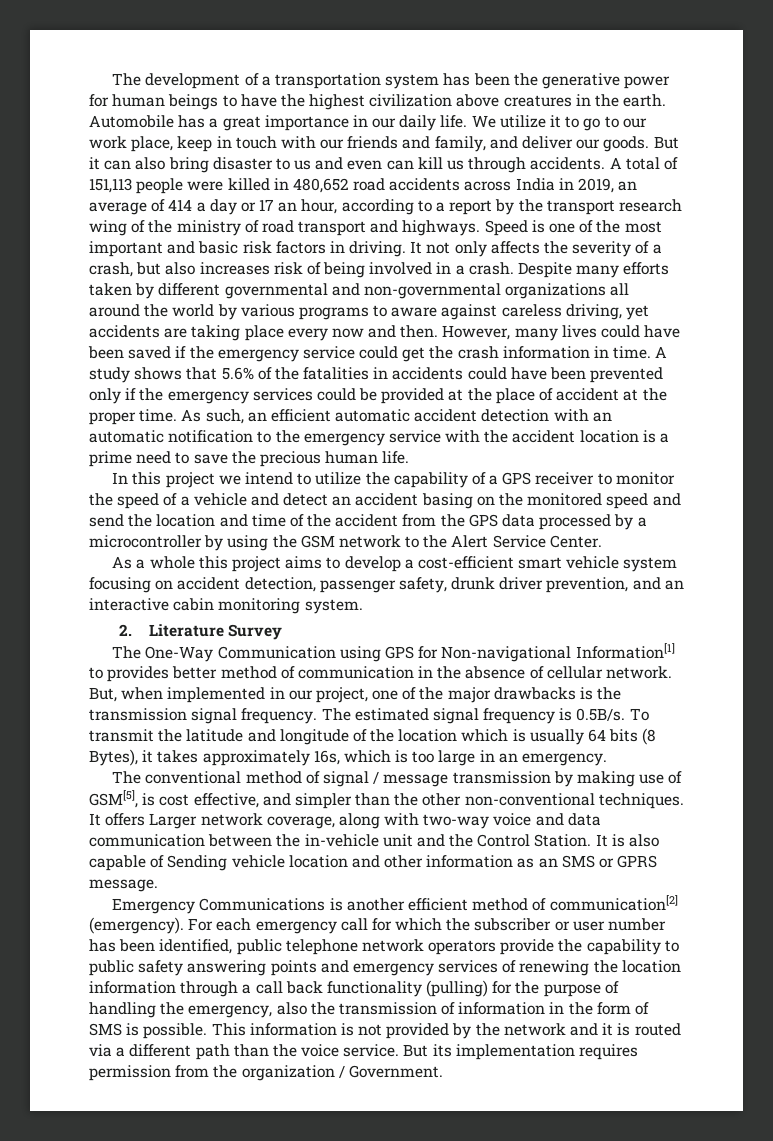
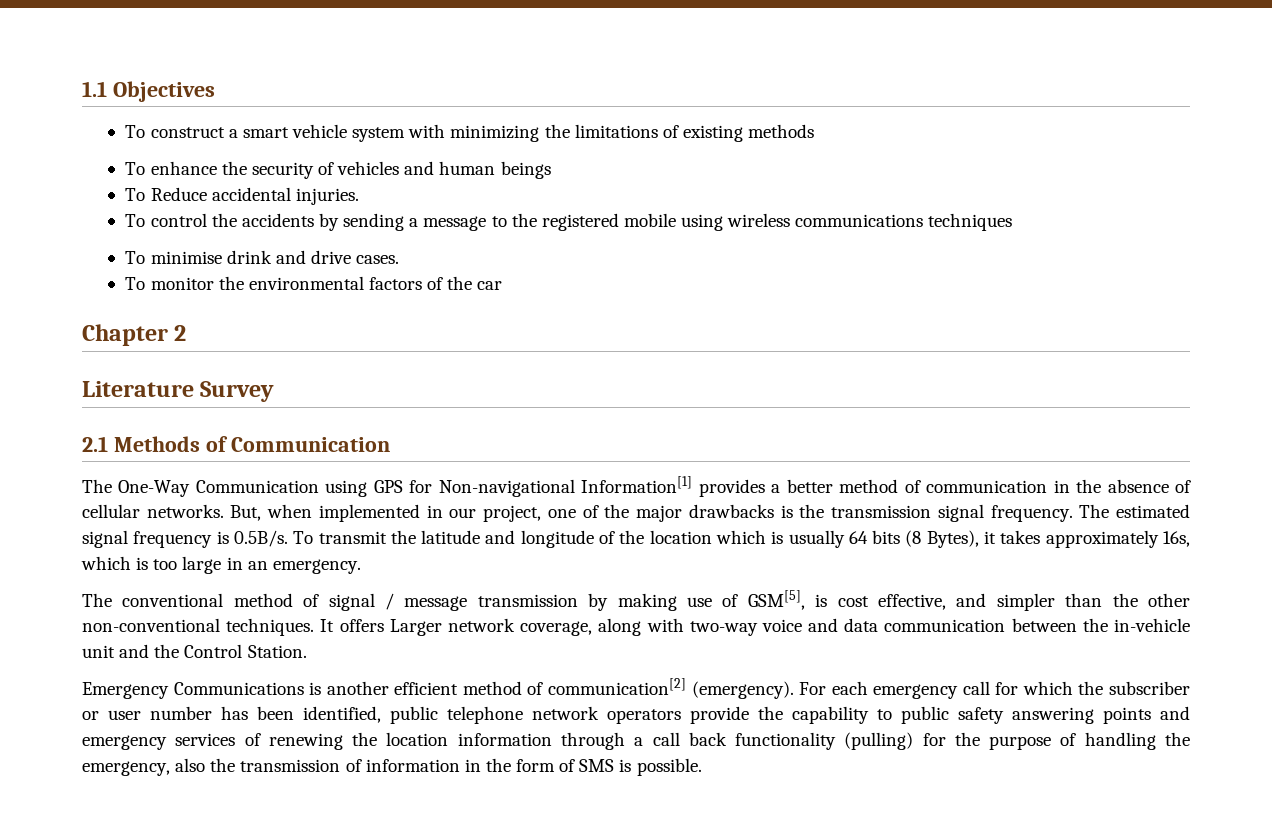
[112,73,671,89] [89,94,667,110] [89,115,647,131] [89,136,679,152] [89,157,678,173] [89,178,638,194] [89,199,682,215] [89,220,662,236] [89,241,662,257] [89,262,670,278] [89,283,630,299] [89,304,650,320] [89,325,681,341] [88,346,668,362] [89,367,664,383] [89,388,667,404] [89,409,612,425] [89,430,670,446] [89,451,410,467] [112,472,675,488] [89,493,681,509] [89,514,647,530] [89,535,602,551] [112,556,678,572] [89,577,684,593] [89,598,363,614] [118,624,282,640] The development of a transportation system has been the generative power for human beings to have the highest civilization above creatures in the earth. Automobile has a great importance in our daily life. We utilize it to go to our work place, keep in touch with our friends and family, and deliver our goods. But it can also bring disaster to us and even can kill us through accidents. A total of 151,113 people were killed in 480,652 road accidents across India in 2019, an average of 414 a day or 17 an hour, according to a report by the transport research wing of the ministry of road transport and highways. Speed is one of the most important and basic risk factors in driving. It not only affects the severity of a crash, but also increases risk of being involved in a crash. Despite many efforts taken by different governmental and non-governmental organizations all around the world by various programs to aware against careless driving, yet accidents are taking place every now and then. However, many lives could have been saved if the emergency service could get the crash information in time. A study shows that 5.6% of the fatalities in accidents could have been prevented only if the emergency services could be provided at the place of accident at the proper time. As such, an efficient automatic accident detection with an automatic notification to the emergency service with the accident location is a prime need to save the precious human life. // In this project we intend to utilize the capability of a GPS receiver to monitor the speed of a vehicle and detect an accident basing on the monitored speed and send the location and time of the accident from the GPS data processed by a microcontroller by using the GSM network to the Alert Service Center. // As a whole this project aims to develop a cost-efficient smart vehicle system focusing on accident detection, passenger safety, drunk driver prevention, and an interactive cabin monitoring system. // 2. Literature Survey -> [82,81,215,102] [125,124,815,142] [125,161,551,179] [125,187,359,205] [125,213,1013,231] [125,250,400,264] [125,276,503,290] [82,324,187,346] [82,381,275,402] [82,436,390,452] 1.1 Objectives // To construct a smart vehicle system with minimizing the limitations of existing methods // To enhance the security of vehicles and human beings // To Reduce accidental injuries. // To control the accidents by sending a message to the registered mobile using wireless communications techniques // To minimise drink and drive cases. // To monitor the environmental factors of the car // Chapter 2 // Literature Survey // 2.1 Methods of Communication
[89,666,170,682] to provides -> [698,479,781,497] provides a
[606,666,673,679] network. -> [146,504,224,518] networks.
[595,834,660,847] [89,855,658,871] [89,879,158,892] It is also capable of Sending vehicle location and other information as an SMS or GPRS message. -> (307, 651) none
[211,1023,681,1039] [89,1044,639,1060] [89,1065,443,1081] This information is not provided by the network and it is routed via a different path than the voice service. But its implementation requires permission from the organization / Government. -> (702, 767) none

